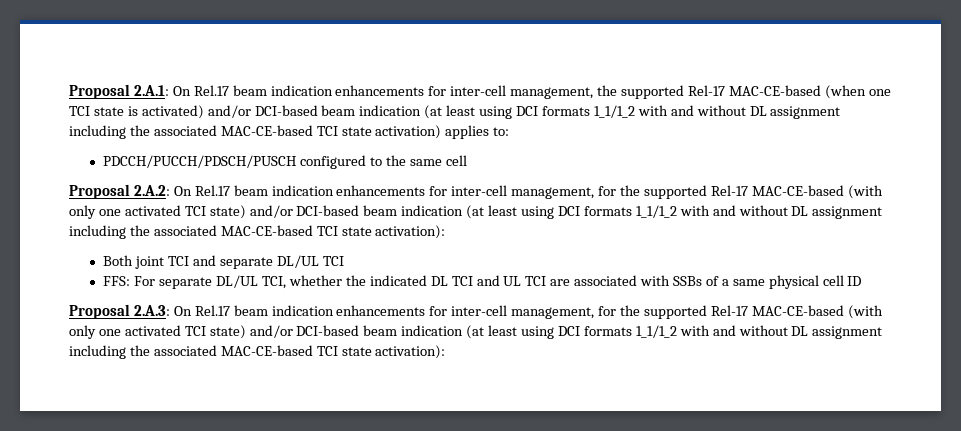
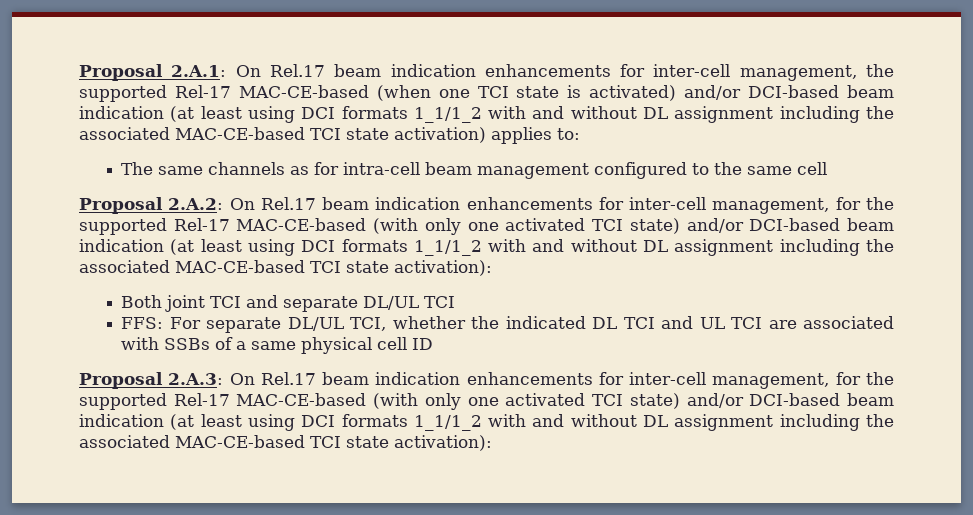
[103,155,297,168] PDCCH/PUCCH/PDSCH/PUSCH -> [121,162,590,179] The same channels as for intra-cell beam management

